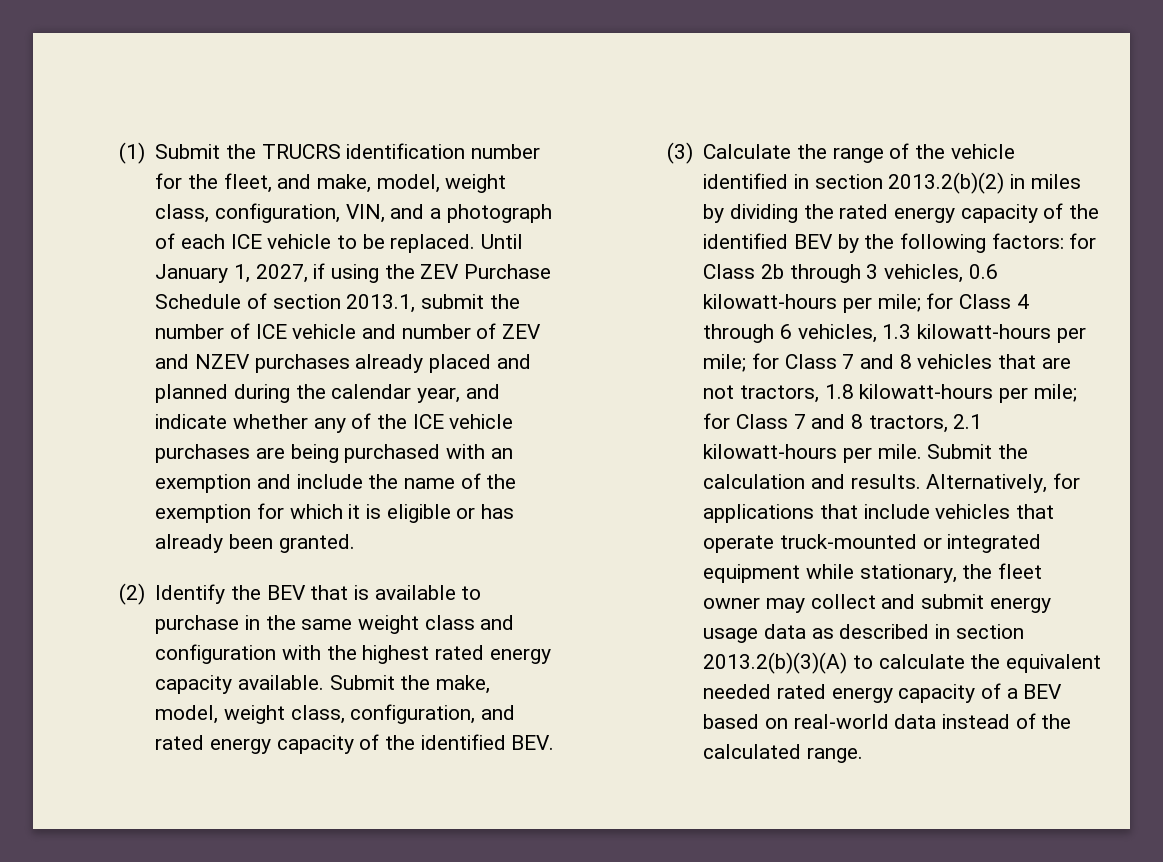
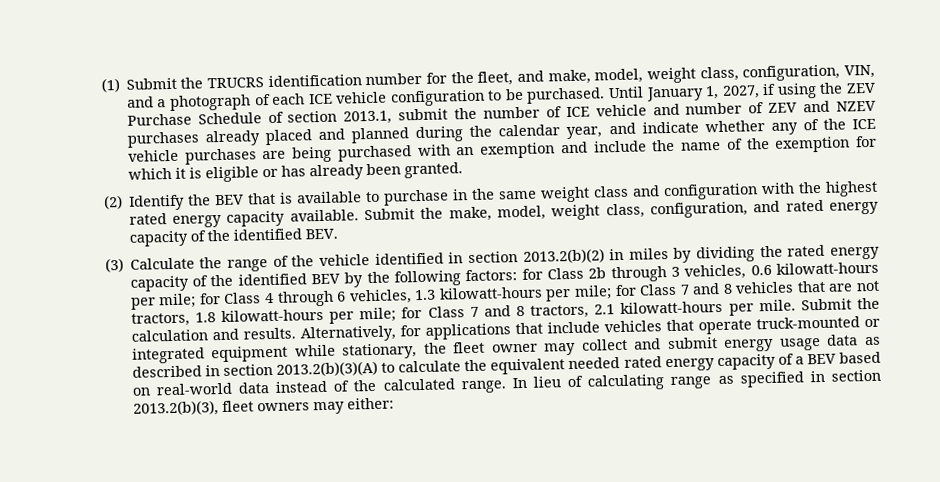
(332, 241) none -> [389,89,485,107] configuration
[390,234,476,253] replaced. -> [526,87,606,104] purchased.
(864, 755) none -> [511,369,881,391] [132,397,394,417] In lieu of calculating range as specified in section 2013.2(b)(3), fleet owners may either:

